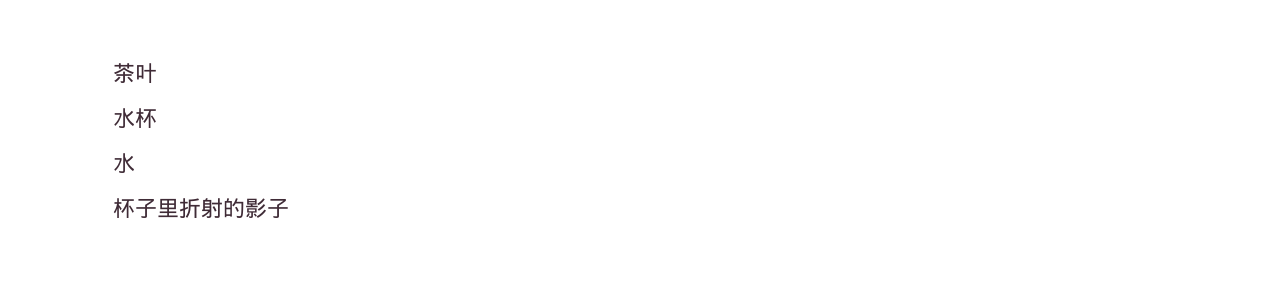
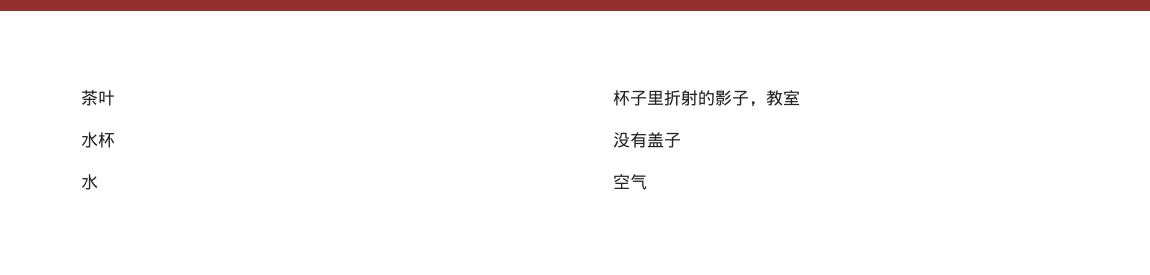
(289, 208) none -> [749,90,800,107] [613,132,681,148] [613,174,647,190] ，教室 // 没有盖子 // 空气

